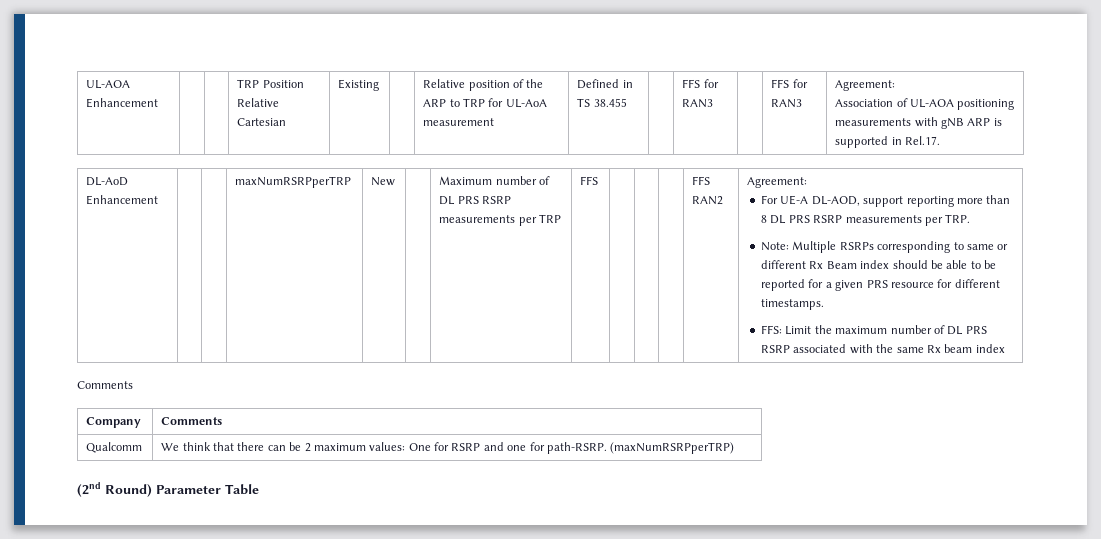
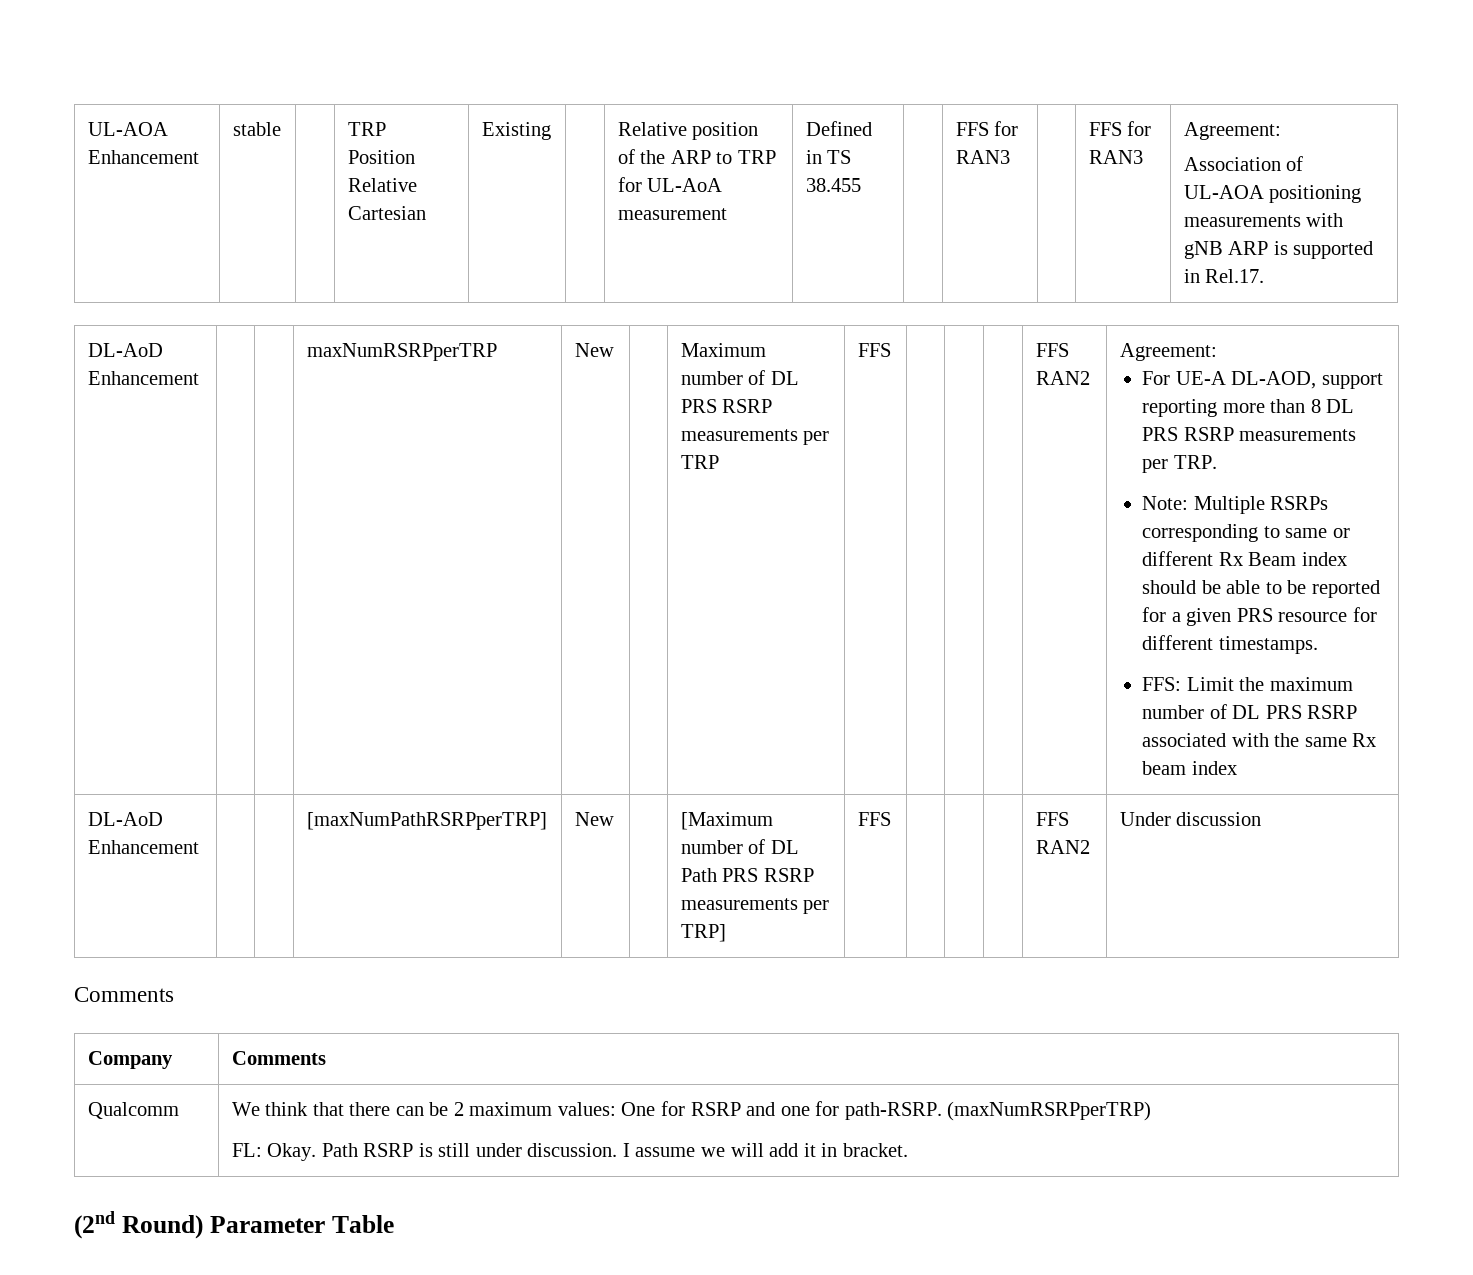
(159, 103) none -> [232,122,281,136] stable
(1005, 348) none -> [87,812,163,826] [87,840,199,854] [306,812,547,830] [574,812,614,826] [680,812,773,830] [680,839,799,854] [680,868,814,882] [680,898,830,914] [680,924,726,942] [857,812,891,826] [1035,812,1069,826] [1035,840,1090,854] [1119,812,1262,826] // DL-AoD Enhancement | | | [maxNumPathRSRPperTRP] | New | | [Maximum number of DL Path PRS RSRP measurements per TRP] | FFS | | | | FFS RAN2 | Under discussion
(735, 448) none -> [231,1143,908,1161] // FL: Okay. Path RSRP is still under discussion. I assume we will add it in bracket.

